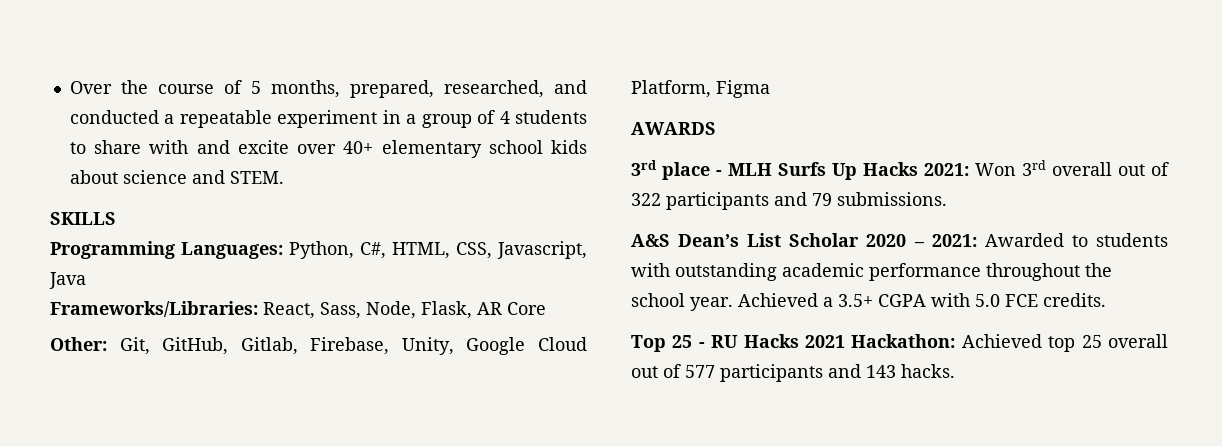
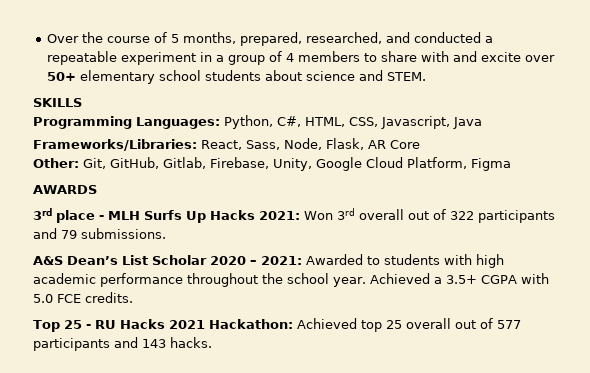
[515,110,588,124] students -> [297,51,360,62] members
[343,141,374,154] 40+ -> [46,72,76,81] 50+
[551,140,588,154] kids -> [204,70,261,81] students
[675,263,777,281] outstanding -> [476,254,504,268] high

